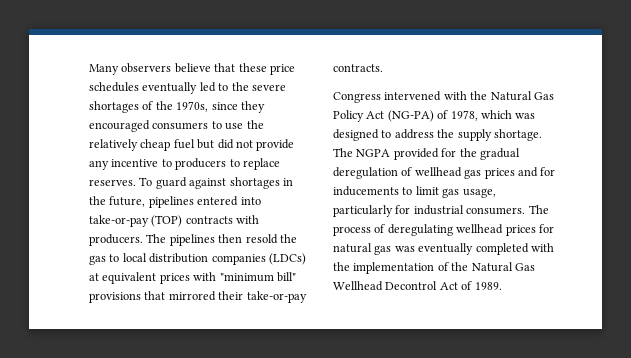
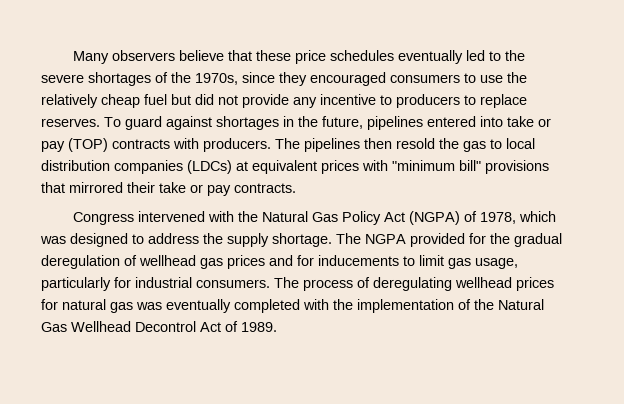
[89,215,149,227] take-or-pay -> [507,116,551,127] [41,141,65,152] take or pay
[246,291,307,303] take-or-pay -> [159,182,231,196] take or pay
[387,110,434,122] (NG-PA) -> [408,211,460,225] (NGPA)

